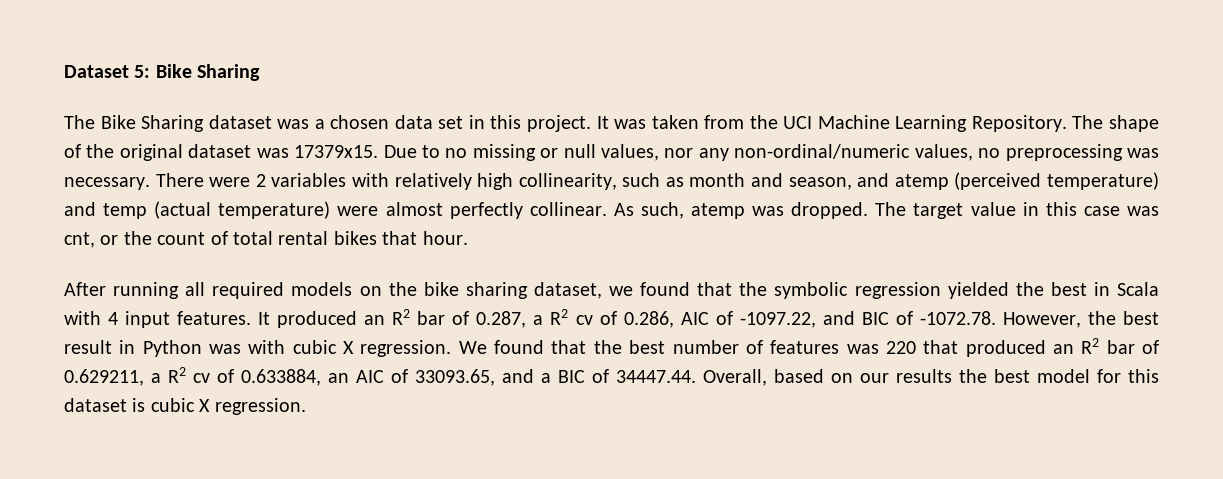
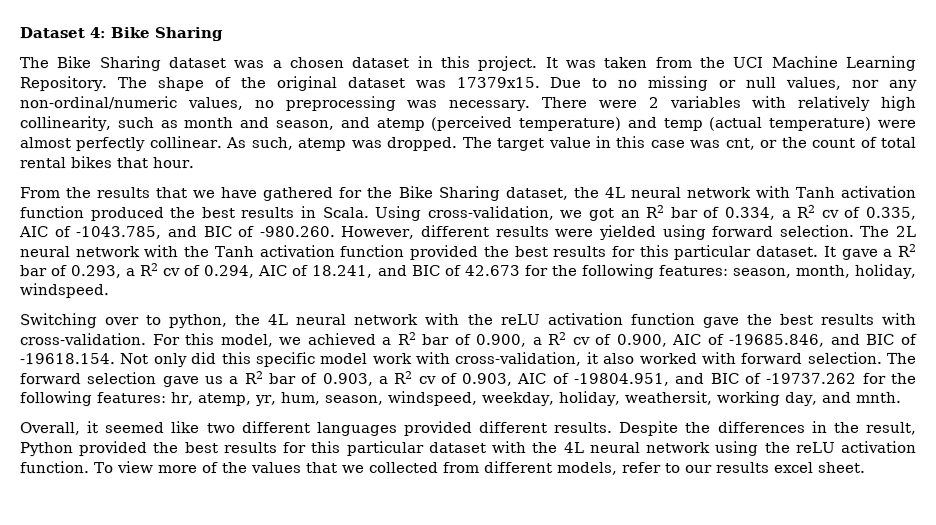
[134,65,151,78] 5: -> [89,27,106,39] 4:
[394,115,464,129] data set -> [351,57,410,69] dataset
[64,282,1160,299] [64,309,1159,328] [64,338,1159,357] [64,367,1159,386] [64,398,306,415] After running all required models on the bike sharing dataset, we found that the symbolic regression yielded the best in Scala with 4 input features. It produced an R2 bar of 0.287, a R2 cv of 0.286, AIC of -1097.22, and BIC of -1072.78. However, the best result in Python was with cubic X regression. We found that the best number of features was 220 that produced an R2 bar of 0.629211, a R2 cv of 0.633884, an AIC of 33093.65, and a BIC of 34447.44. Overall, based on our results the best model for this dataset is cubic X regression. -> [19,185,916,202] [19,204,917,222] [18,224,916,240] [19,243,917,261] [20,263,918,279] [20,283,110,299] [20,312,917,329] [20,331,918,348] [20,351,917,368] [20,371,918,388] [20,390,902,407] [20,420,917,437] [20,440,918,457] [20,460,866,475] From the results that we have gathered for the Bike Sharing dataset, the 4L neural network with Tanh activation function produced the best results in Scala. Using cross-validation, we got an R2 bar of 0.334, a R2 cv of 0.335, AIC of -1043.785, and BIC of -980.260. However, different results were yielded using forward selection. The 2L neural network with the Tanh activation function provided the best results for this particular dataset. It gave a R2 bar of 0.293, a R2 cv of 0.294, AIC of 18.241, and BIC of 42.673 for the following features: season, month, holiday, windspeed. // Switching over to python, the 4L neural network with the reLU activation function gave the best results with cross-validation. For this model, we achieved a R2 bar of 0.900, a R2 cv of 0.900, AIC of -19685.846, and BIC of -19618.154. Not only did this specific model work with cross-validation, it also worked with forward selection. The forward selection gave us a R2 bar of 0.903, a R2 cv of 0.903, AIC of -19804.951, and BIC of -19737.262 for the following features: hr, atemp, yr, hum, season, windspeed, weekday, holiday, weathersit, working day, and mnth. // Overall, it seemed like two different languages provided different results. Despite the differences in the result, Python provided the best results for this particular dataset with the 4L neural network using the reLU activation function. To view more of the values that we collected from different models, refer to our results excel sheet.

